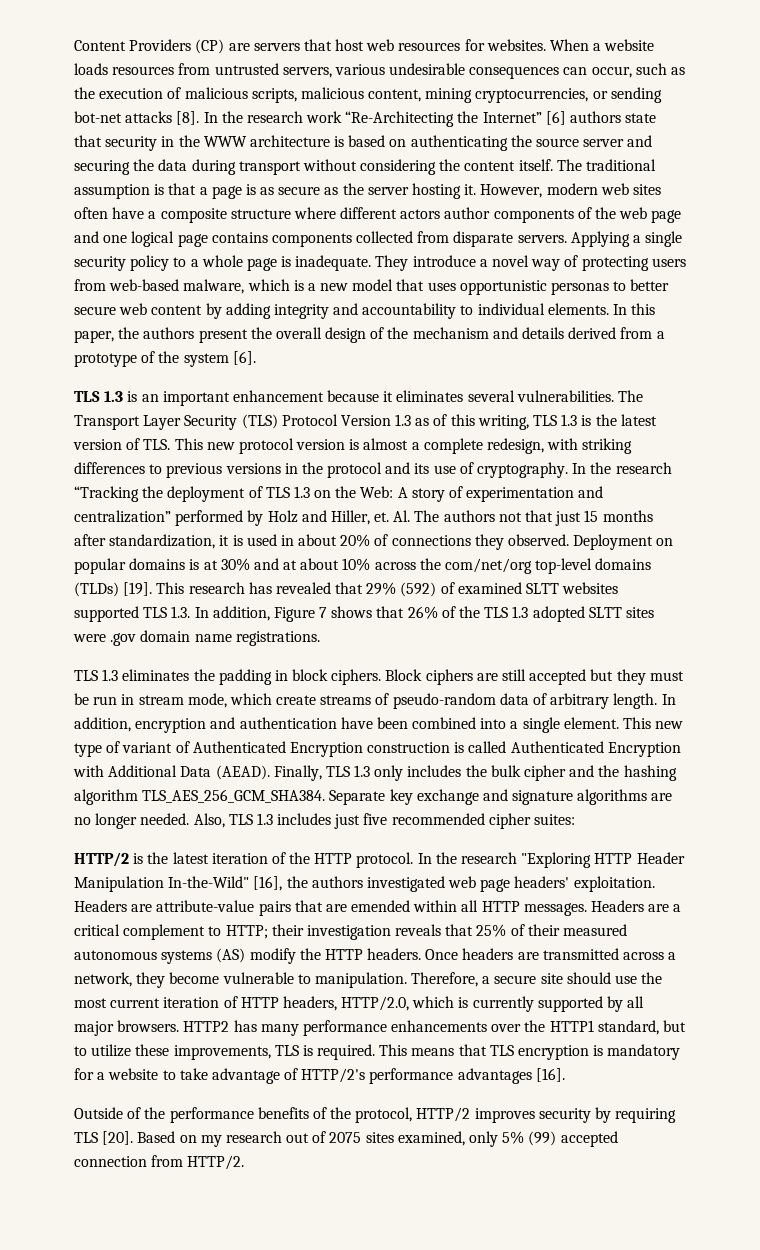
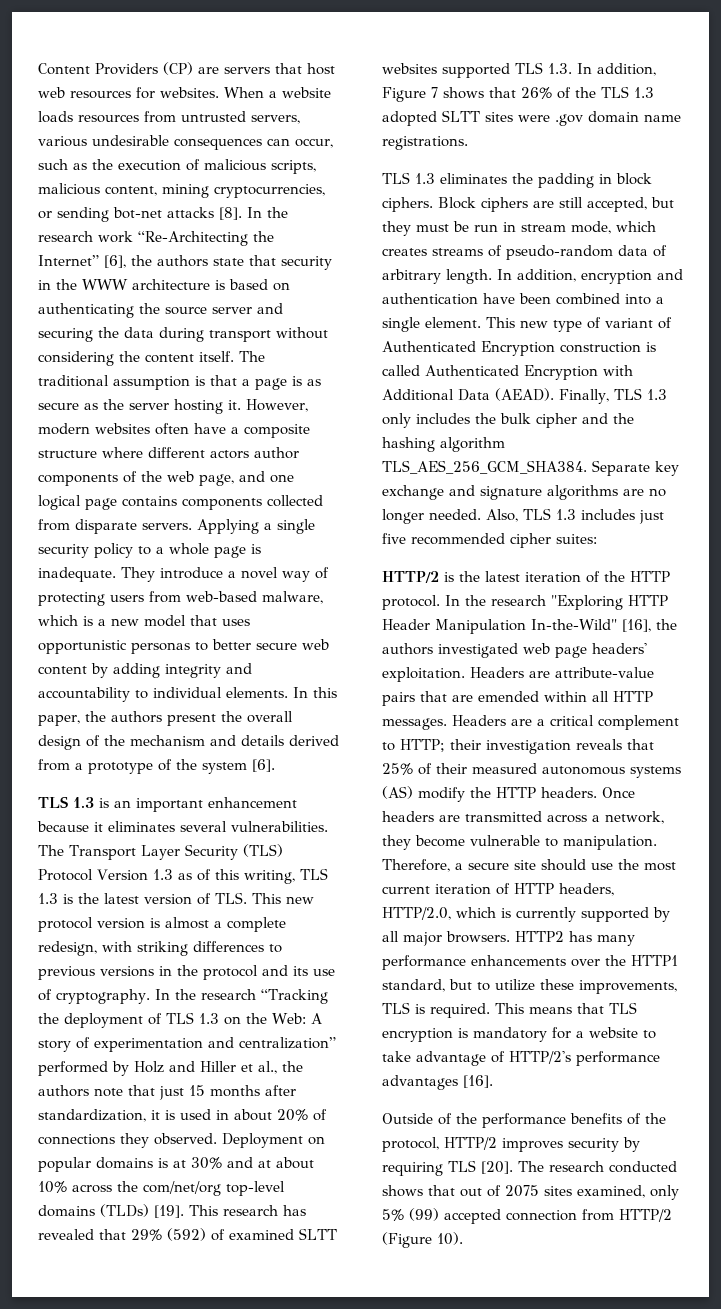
[545,111,566,125] [6] -> [104,255,152,268] [6], the
[600,183,661,195] web sites -> [95,423,150,434] websites
[651,210,682,223] page -> [199,474,234,486] page,
[330,510,522,525] Hiller, et. Al. The authors not -> [200,1061,303,1074] [38,1085,123,1097] Hiller et al., the authors note
[529,669,587,685] accepted -> [587,197,647,212] accepted,
[276,695,317,705] create -> [382,248,427,256] creates
[137,1131,282,1147] Based on my research -> [518,1161,677,1173] [382,1185,455,1197] The research conducted shows that
[187,1155,245,1170] HTTP/2. -> [619,1209,672,1222] [382,1232,463,1248] HTTP/2 (Figure 10).

